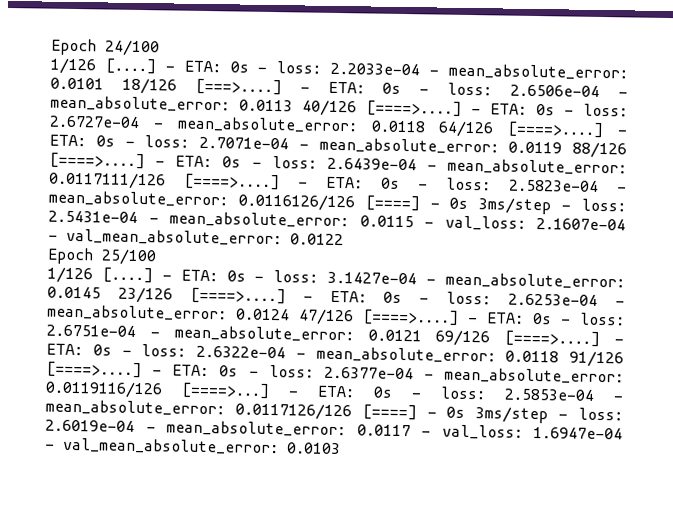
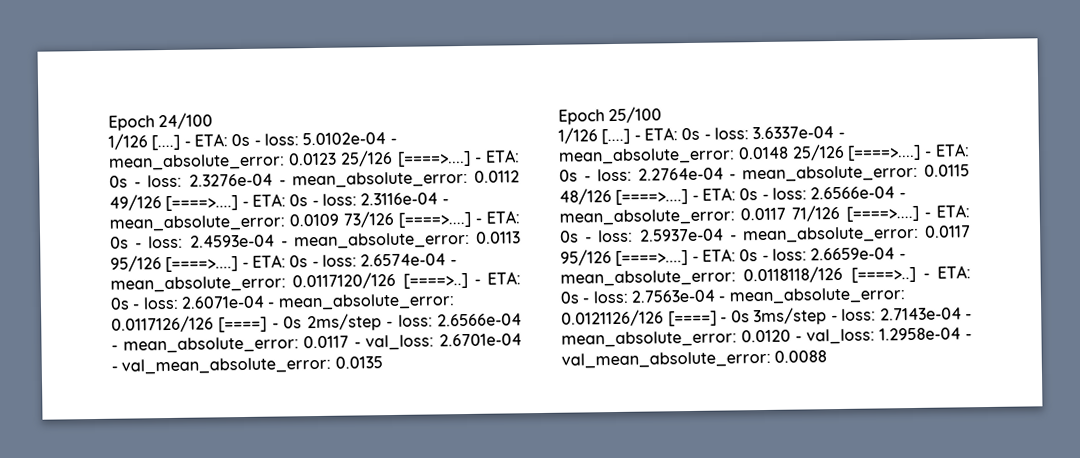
[330,62,628,81] [50,77,629,98] [50,95,628,117] [49,115,627,139] [49,134,627,159] [49,152,627,176] [49,171,627,193] [48,190,626,215] [48,210,626,231] [48,228,344,247] 2.2033e-04 - mean_absolute_error: 0.0101 18/126 [===>....] - ETA: 0s - loss: 2.6506e-04 - mean_absolute_error: 0.0113 40/126 [====>....] - ETA: 0s - loss: 2.6727e-04 - mean_absolute_error: 0.0118 64/126 [====>....] - ETA: 0s - loss: 2.7071e-04 - mean_absolute_error: 0.0119 88/126 [====>....] - ETA: 0s - loss: 2.6439e-04 - mean_absolute_error: 0.0117111/126 [====>....] - ETA: 0s - loss: 2.5823e-04 - mean_absolute_error: 0.0116126/126 [====] - 0s 3ms/step - loss: 2.5431e-04 - mean_absolute_error: 0.0115 - val_loss: 2.1607e-04 - val_mean_absolute_error: 0.0122 -> [302,132,397,146] [108,149,520,171] [109,170,520,189] [109,192,449,212] [109,210,520,232] [110,231,521,250] [110,253,457,273] [110,271,521,293] [110,293,455,311] [111,313,522,333] [111,333,522,354] [111,356,383,375] 5.0102e-04 - mean_absolute_error: 0.0123 25/126 [====>....] - ETA: 0s - loss: 2.3276e-04 - mean_absolute_error: 0.0112 49/126 [====>....] - ETA: 0s - loss: 2.3116e-04 - mean_absolute_error: 0.0109 73/126 [====>....] - ETA: 0s - loss: 2.4593e-04 - mean_absolute_error: 0.0113 95/126 [====>....] - ETA: 0s - loss: 2.6574e-04 - mean_absolute_error: 0.0117120/126 [====>..] - ETA: 0s - loss: 2.6071e-04 - mean_absolute_error: 0.0117126/126 [====] - 0s 2ms/step - loss: 2.6566e-04 - mean_absolute_error: 0.0117 - val_loss: 2.6701e-04 - val_mean_absolute_error: 0.0135
[327,271,625,290] [47,286,626,307] [47,304,625,326] [46,324,624,348] [46,343,624,368] [46,361,624,385] [45,380,623,402] [45,399,623,424] [45,419,623,440] [45,437,341,456] 3.1427e-04 - mean_absolute_error: 0.0145 23/126 [====>....] - ETA: 0s - loss: 2.6253e-04 - mean_absolute_error: 0.0124 47/126 [====>....] - ETA: 0s - loss: 2.6751e-04 - mean_absolute_error: 0.0121 69/126 [====>....] - ETA: 0s - loss: 2.6322e-04 - mean_absolute_error: 0.0118 91/126 [====>....] - ETA: 0s - loss: 2.6377e-04 - mean_absolute_error: 0.0119116/126 [====>...] - ETA: 0s - loss: 2.5853e-04 - mean_absolute_error: 0.0117126/126 [====] - 0s 3ms/step - loss: 2.6019e-04 - mean_absolute_error: 0.0117 - val_loss: 1.6947e-04 - val_mean_absolute_error: 0.0103 -> [752,126,845,140] [558,143,970,165] [559,164,970,183] [559,186,906,205] [559,204,970,226] [560,225,971,244] [560,247,906,266] [560,265,971,287] [560,287,906,305] [561,307,972,327] [561,327,972,348] [561,350,828,369] 3.6337e-04 - mean_absolute_error: 0.0148 25/126 [====>....] - ETA: 0s - loss: 2.2764e-04 - mean_absolute_error: 0.0115 48/126 [====>....] - ETA: 0s - loss: 2.6566e-04 - mean_absolute_error: 0.0117 71/126 [====>....] - ETA: 0s - loss: 2.5937e-04 - mean_absolute_error: 0.0117 95/126 [====>....] - ETA: 0s - loss: 2.6659e-04 - mean_absolute_error: 0.0118118/126 [====>..] - ETA: 0s - loss: 2.7563e-04 - mean_absolute_error: 0.0121126/126 [====] - 0s 3ms/step - loss: 2.7143e-04 - mean_absolute_error: 0.0120 - val_loss: 1.2958e-04 - val_mean_absolute_error: 0.0088

